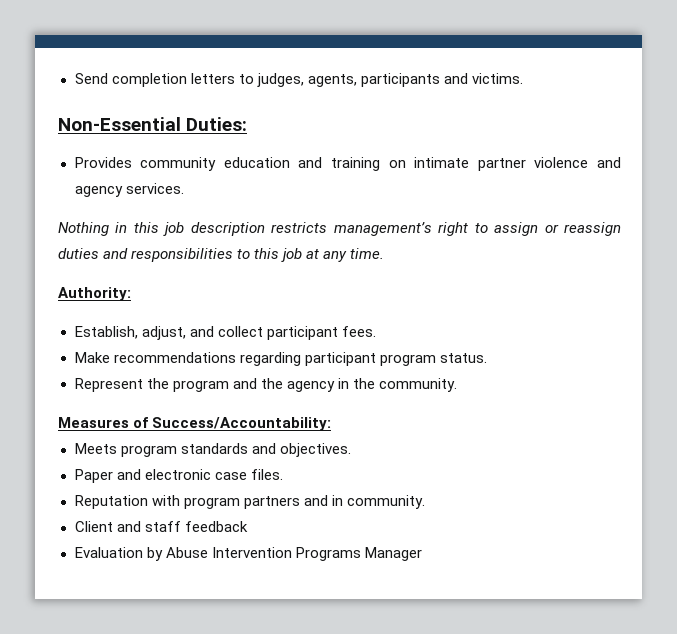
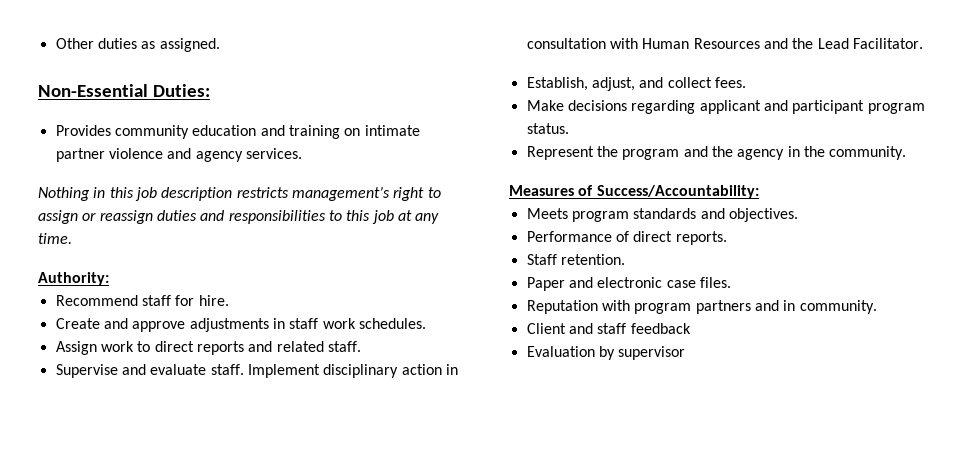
[74,73,523,87] Send completion letters to judges, agents, participants and victims. -> [55,38,220,52] Other duties as assigned.
(131, 294) none -> [55,295,229,306] [55,318,426,332] [55,341,361,355] [55,364,458,378] [526,38,923,49] // Recommend staff for hire. // Create and approve adjustments in staff work schedules. // Assign work to direct reports and related staff. // Supervise and evaluate staff. Implement disciplinary action in consultation with Human Resources and the Lead Facilitator.
[266,326,338,340] participant -> (712, 82) none
[113,352,301,366] recommendations regarding -> [567,100,788,114] decisions regarding applicant and
(351, 450) none -> [526,231,727,245] [526,254,625,265] // Performance of direct reports. // Staff retention.
[165,547,422,561] Abuse Intervention Programs Manager -> [618,346,686,360] supervisor

